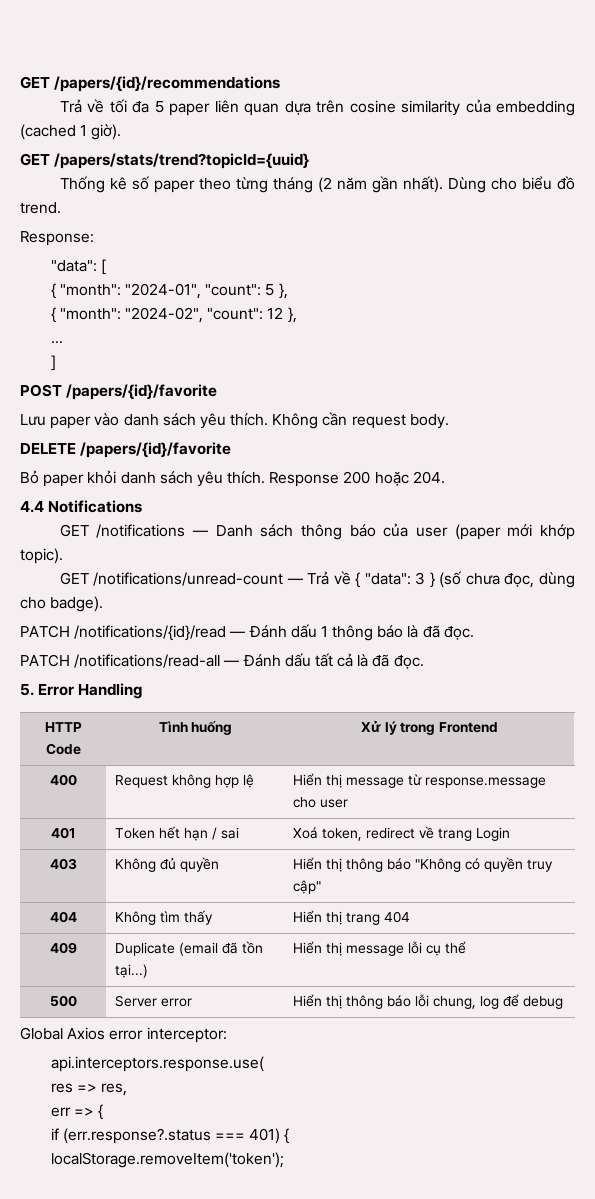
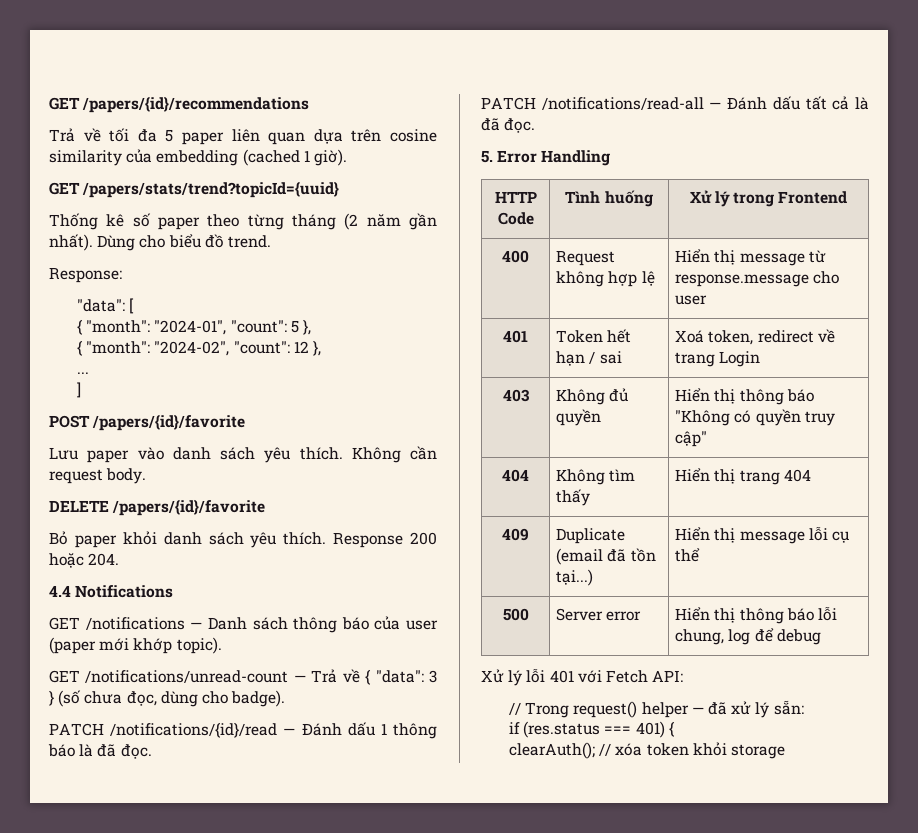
[20,1027,227,1043] [50,1056,264,1072] [50,1083,127,1096] [50,1104,103,1120] Global Axios error interceptor: // api.interceptors.response.use( // res => res, // err => { -> [481,669,684,686] [509,700,804,718] Xử lý lỗi 401 với Fetch API: // // Trong request() helper — đã xử lý sẵn:
[62,1128,211,1144] (err.response?.status -> [523,721,601,738] (res.status
[50,1152,284,1168] localStorage.removeItem('token'); -> [509,742,786,759] clearAuth(); // xóa token khỏi storage

